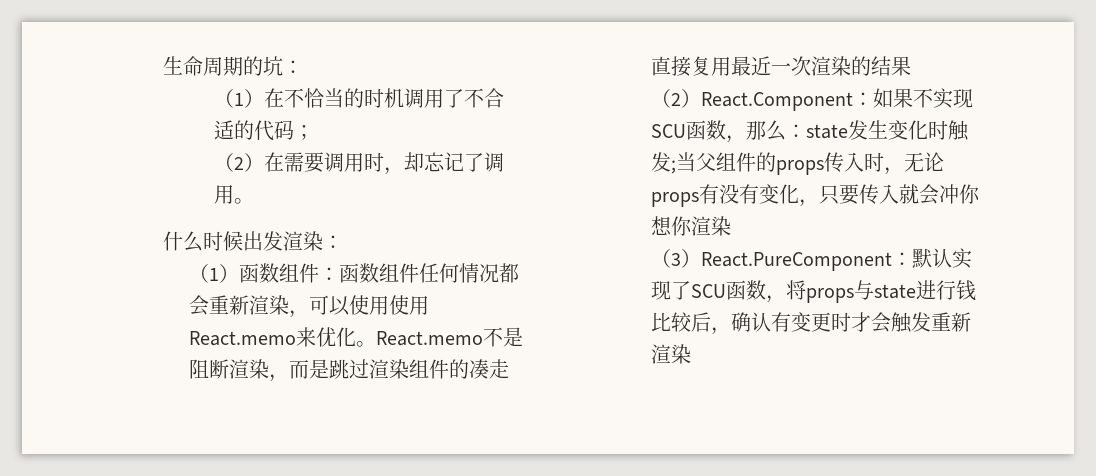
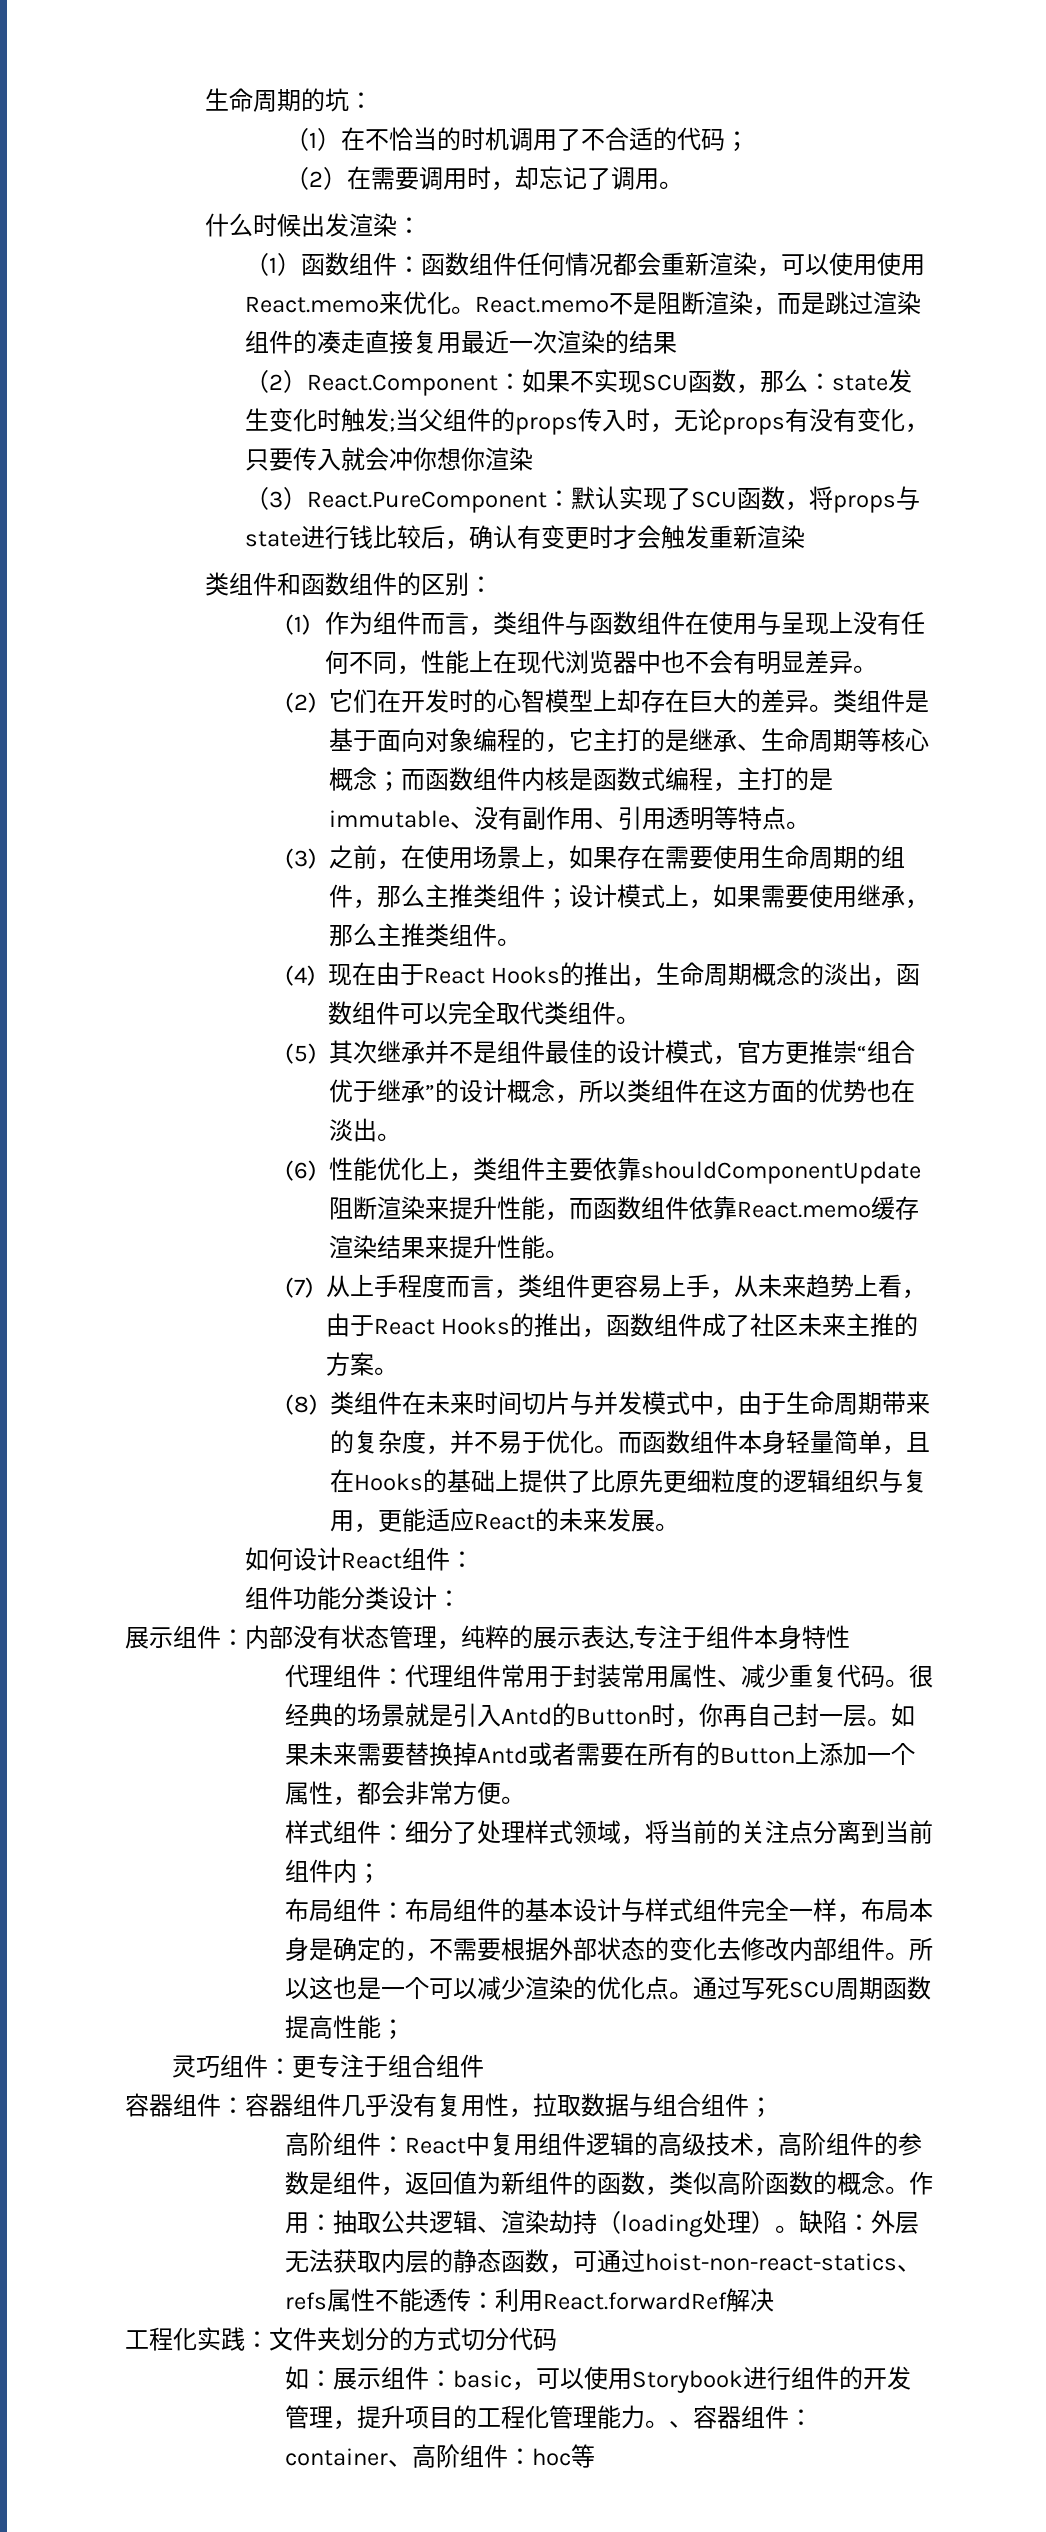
(691, 354) none -> [204,572,493,596] [284,611,925,636] [324,650,877,675] [284,689,929,713] [328,728,929,753] [328,767,833,792] [328,806,810,830] [284,845,905,870] [328,884,929,909] [328,923,521,947] [284,962,921,987] [327,1001,640,1025] [284,1040,915,1065] [328,1079,915,1104] [328,1118,401,1142] [284,1157,921,1184] [328,1196,919,1221] [328,1235,569,1259] [284,1274,926,1299] [325,1313,919,1338] [325,1352,398,1376] [284,1391,930,1416] [329,1430,930,1455] [329,1469,927,1493] [329,1508,679,1533] [244,1547,474,1571] [244,1586,461,1610] [125,1625,850,1650] [284,1664,933,1688] [284,1703,915,1728] [284,1742,915,1766] [284,1781,525,1806] [284,1820,933,1845] [284,1859,381,1884] [284,1898,933,1923] [284,1937,933,1962] [284,1976,931,2000] [284,2015,405,2040] [172,2054,485,2078] [125,2093,773,2118] [284,2132,922,2157] [284,2171,933,2196] [284,2210,919,2237] [284,2249,921,2274] [284,2288,774,2312] [125,2327,557,2351] [284,2366,911,2393] [284,2405,813,2430] [284,2444,595,2468] // 类组件和函数组件的区别： // (1)作为组件而言，类组件与函数组件在使用与呈现上没有任何不同，性能上在现代浏览器中也不会有明显差异。 // (2)它们在开发时的心智模型上却存在巨大的差异。类组件是基于面向对象编程的，它主打的是继承、生命周期等核心概念；而函数组件内核是函数式编程，主打的是immutable、没有副作用、引用透明等特点。 // (3)之前，在使用场景上，如果存在需要使用生命周期的组件，那么主推类组件；设计模式上，如果需要使用继承，那么主推类组件。 // (4)现在由于React Hooks的推出，生命周期概念的淡出，函数组件可以完全取代类组件。 // (5)其次继承并不是组件最佳的设计模式，官方更推崇“组合优于继承”的设计概念，所以类组件在这方面的优势也在淡出。 // (6)性能优化上，类组件主要依靠shouldComponentUpdate阻断渲染来提升性能，而函数组件依靠React.memo缓存渲染结果来提升性能。 // (7)从上手程度而言，类组件更容易上手，从未来趋势上看，由于React Hooks的推出，函数组件成了社区未来主推的方案。 // (8)类组件在未来时间切片与并发模式中，由于生命周期带来的复杂度，并不易于优化。而函数组件本身轻量简单，且在Hooks的基础上提供了比原先更细粒度的逻辑组织与复用，更能适应React的未来发展。 // 如何设计React组件： // 组件功能分类设计： // 展示组件：内部没有状态管理，纯粹的展示表达,专注于组件本身特性 // 代理组件：代理组件常用于封装常用属性、减少重复代码。很经典的场景就是引入Antd的Button时，你再自己封一层。如果未来需要替换掉Antd或者需要在所有的Button上添加一个属性，都会非常方便。 // 样式组件：细分了处理样式领域，将当前的关注点分离到当前组件内； // 布局组件：布局组件的基本设计与样式组件完全一样，布局本身是确定的，不需要根据外部状态的变化去修改内部组件。所以这也是一个可以减少渲染的优化点。通过写死SCU周期函数提高性能； // 灵巧组件：更专注于组合组件 // 容器组件：容器组件几乎没有复用性，拉取数据与组合组件； // 高阶组件：React中复用组件逻辑的高级技术，高阶组件的参数是组件，返回值为新组件的函数，类似高阶函数的概念。作用：抽取公共逻辑、渲染劫持（loading处理）。缺陷：外层无法获取内层的静态函数，可通过hoist-non-react-statics、refs属性不能透传：利用React.forwardRef解决 // 工程化实践：文件夹划分的方式切分代码 // 如：展示组件：basic，可以使用Storybook进行组件的开发管理，提升项目的工程化管理能力。、容器组件：container、高阶组件：hoc等

